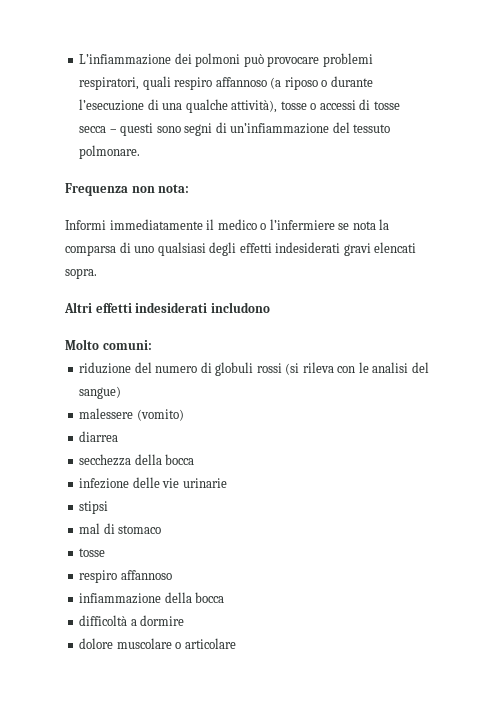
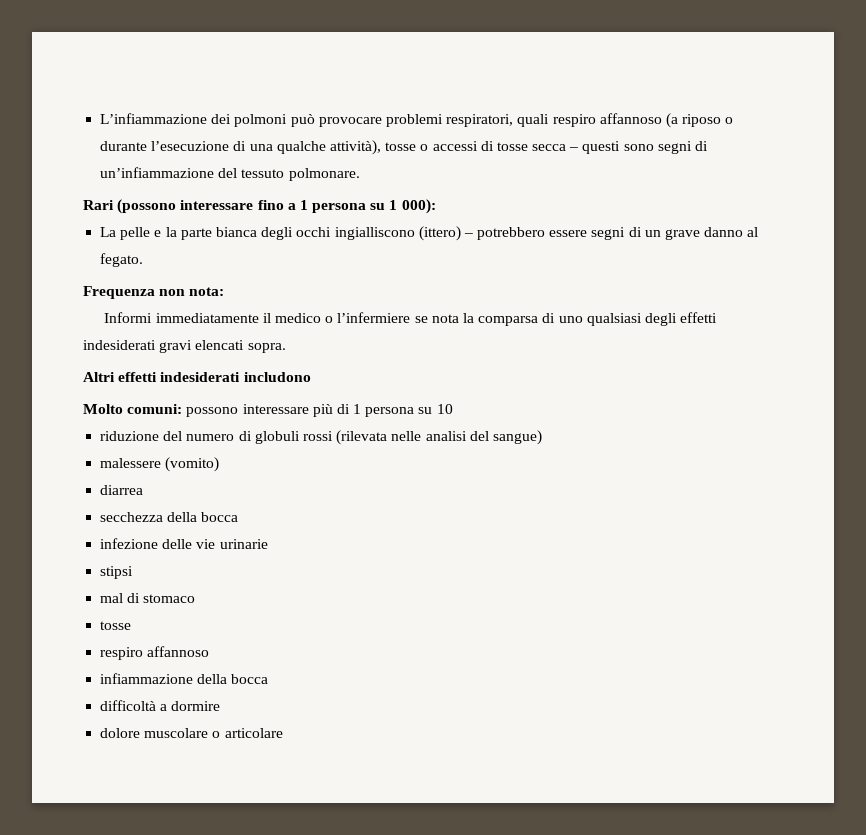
(141, 152) none -> [83,199,436,214] [100,226,759,241] [100,253,144,267] // Rari (possono interessare fino a 1 persona su 1 000): // La pelle e la parte bianca degli occhi ingialliscono (ittero) – potrebbero essere segni di un grave danno al fegato.
(152, 345) none -> [186,404,453,417] possono interessare più di 1 persona su 10
[285,362,369,375] (si rileva con le -> [336,430,422,445] (rilevata nelle

